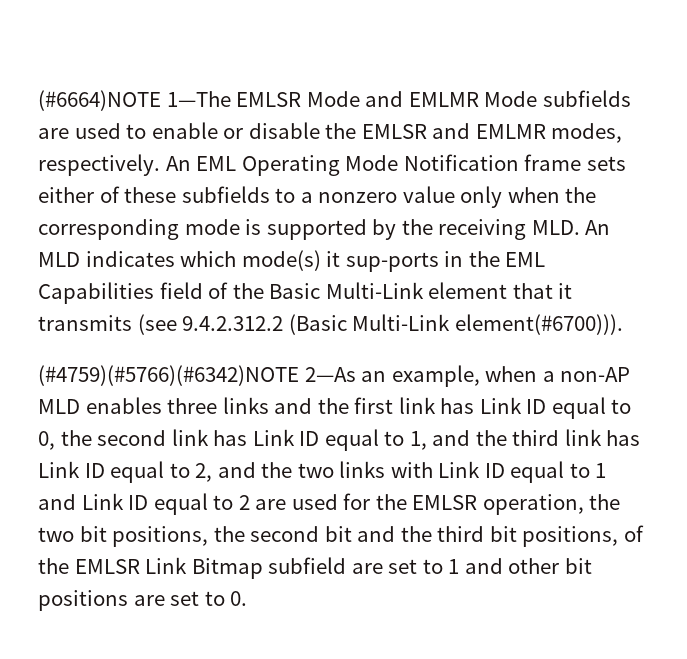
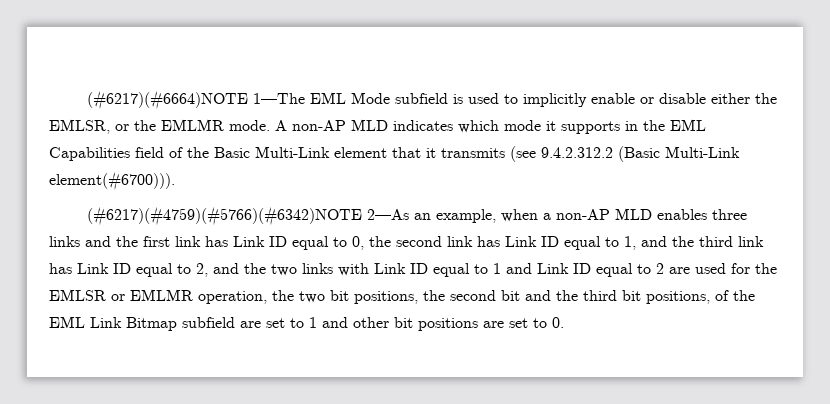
[38,90,631,111] [38,128,69,139] (#6664)NOTE 1—The EMLSR Mode and EMLMR Mode subfields are -> [86,90,463,110] (#6217)(#6664)NOTE 1—The EML Mode subfield is
(147, 131) none -> [522,93,587,107] implicitly
[325,123,623,143] [38,154,626,176] [38,186,597,208] [38,219,611,240] [38,250,439,272] the EMLSR and EMLMR modes, respectively. An EML Operating Mode Notification frame sets either of these subfields to a nonzero value only when the corresponding mode is supported by the receiving MLD. An MLD indicates which mode(s) it sup-ports -> [710,93,777,104] [49,119,620,134] either the EMLSR, or the EMLMR mode. A non-AP MLD indicates which mode it supports
[38,365,299,386] (#4759)(#5766)(#6342)NOTE -> [86,206,362,226] (#6217)(#4759)(#5766)(#6342)NOTE
(478, 502) none -> [111,289,193,301] or EMLMR
[74,559,140,574] EMLSR -> [49,316,85,328] EML

